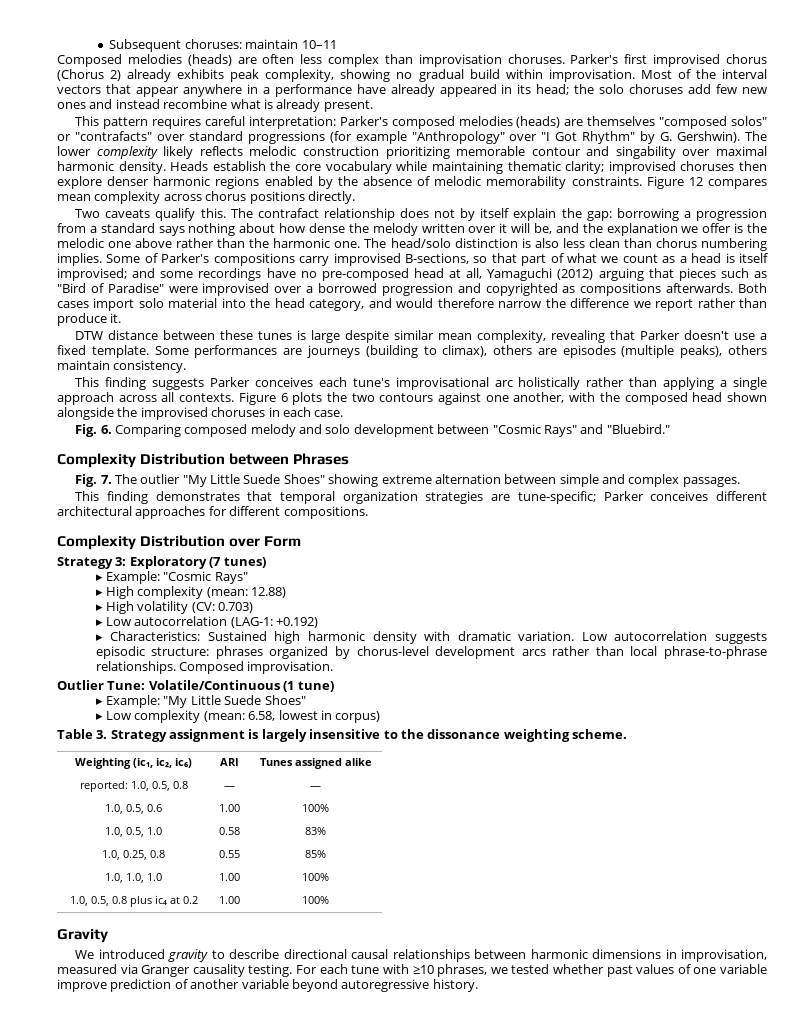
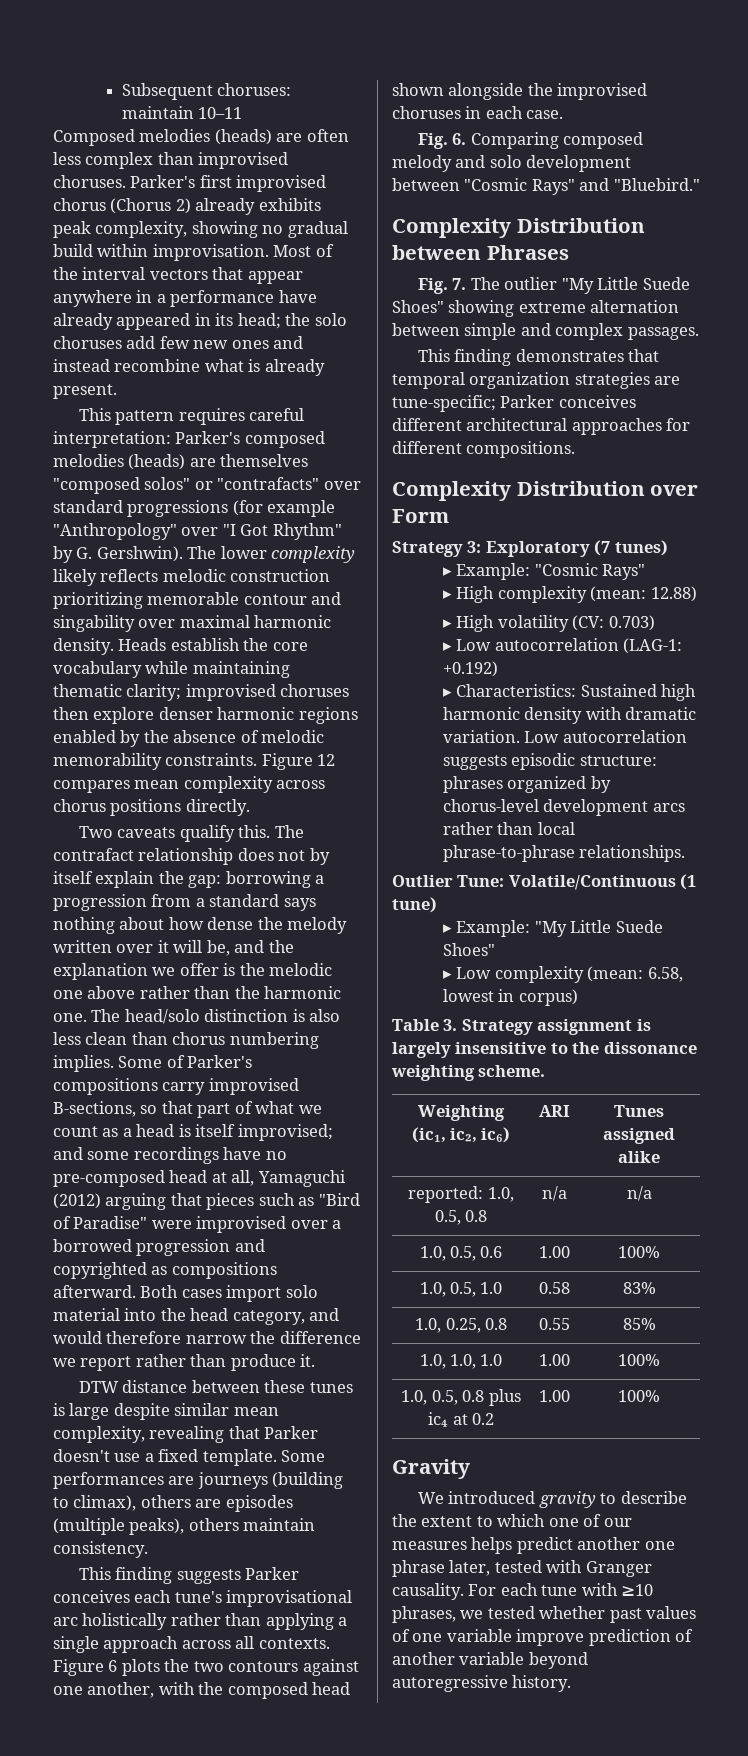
[418,54,502,67] improvisation -> [198,152,289,169] improvised
[666,283,734,293] afterwards. -> [53,1285,136,1298] afterward.
[179,661,334,674] Composed improvisation. -> (686, 853) none
[224,786,235,789] [310,786,321,789] — | — -> [541,1186,567,1201] [626,1186,652,1201] n/a | n/a
[283,949,768,962] [57,964,293,977] directional causal relationships between harmonic dimensions in improvisation, measured via Granger causality testing. -> [392,1514,632,1527] [392,1537,675,1554] [392,1560,652,1577] [392,1583,464,1600] the extent to which one of our measures helps predict another one phrase later, tested with Granger causality.

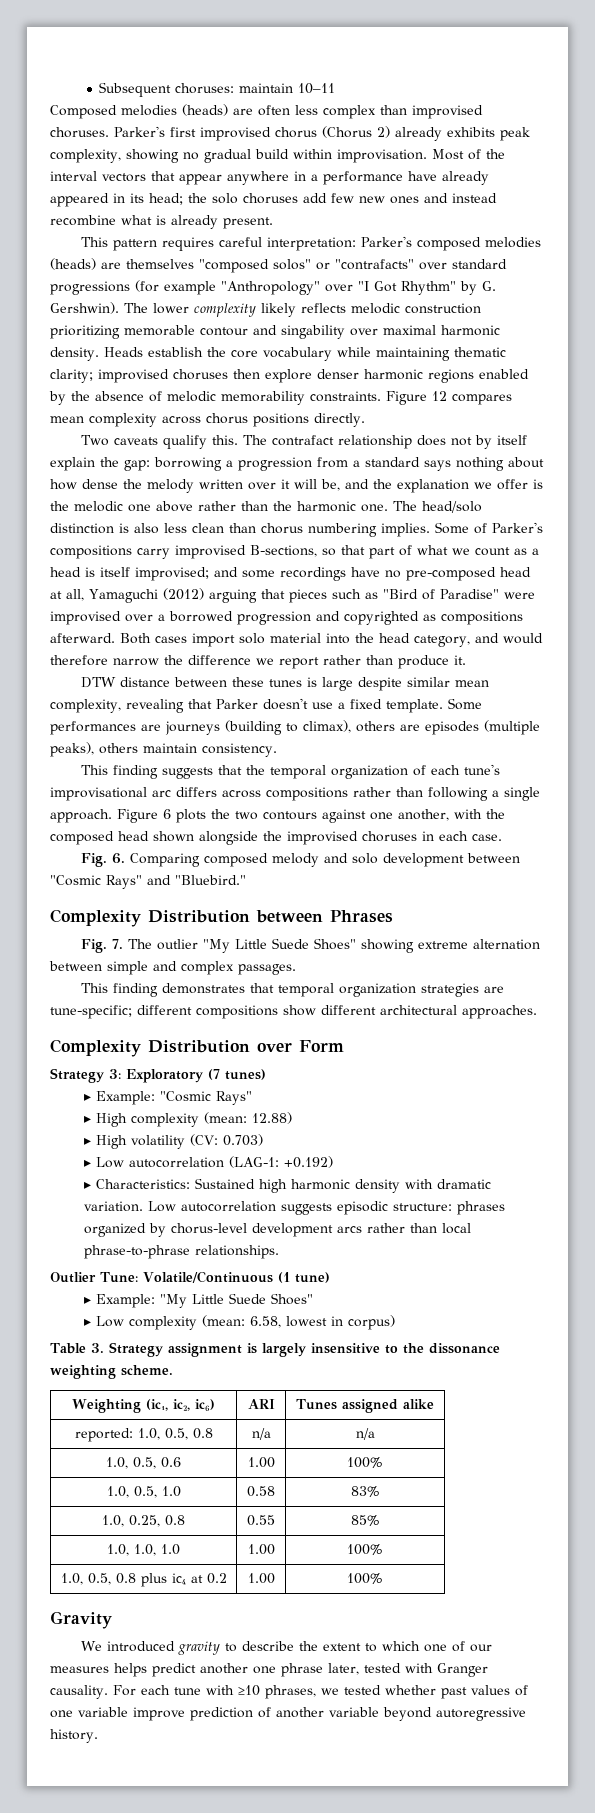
[245,1567,300,1580] [53,1590,130,1603] Parker conceives -> [217,765,426,779] that the temporal organization of
[82,1613,334,1630] holistically rather than applying -> [176,787,488,801] differs across compositions rather than following
[103,1636,330,1653] approach across all contexts. -> [50,809,112,823] approach.
[500,395,636,408] [392,418,691,435] [392,441,576,458] Parker conceives different architectural approaches for different compositions. -> [137,1005,537,1019] different compositions show different architectural approaches.

